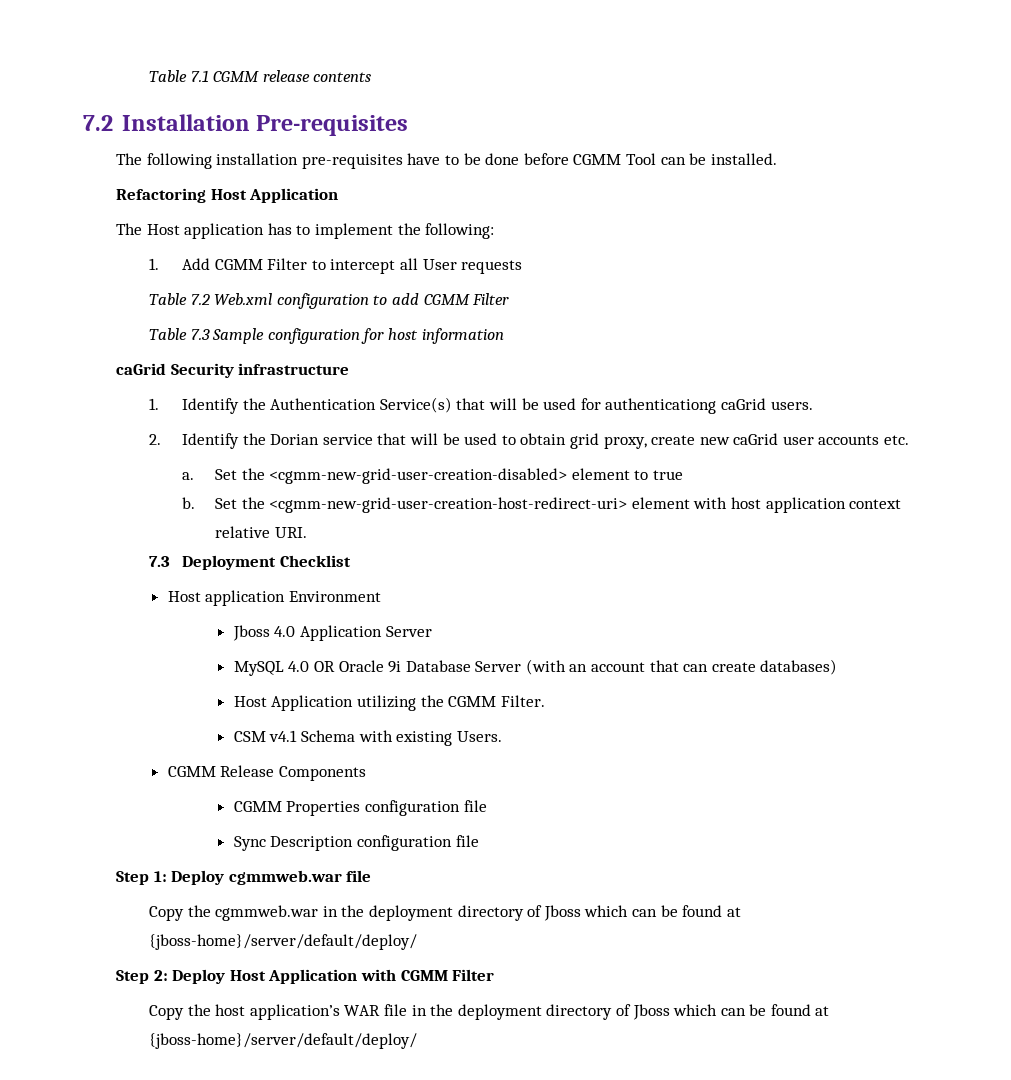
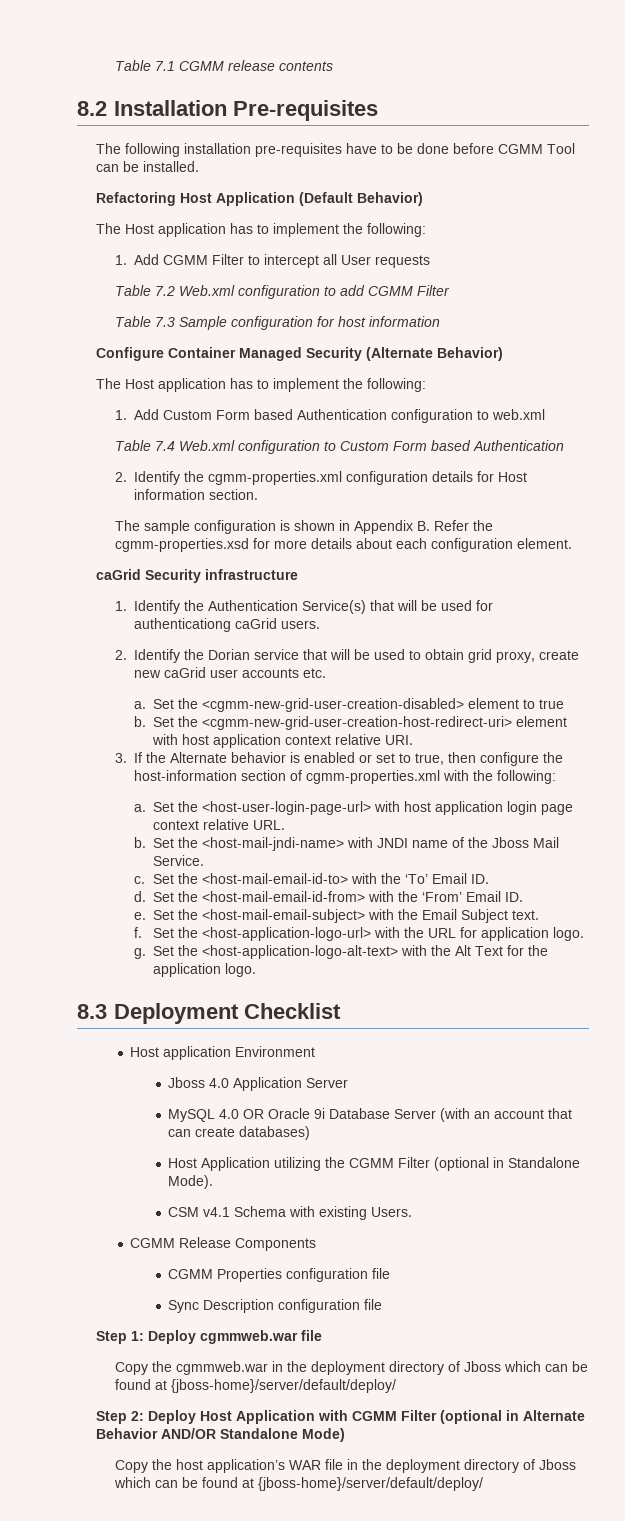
[83,115,113,131] 7.2 -> [77,101,107,116] 8.2
(339, 195) none -> [298,192,423,206] (Default Behavior)
(504, 336) none -> [95,347,503,361] [95,378,426,392] [114,409,545,423] [114,440,564,454] [114,471,527,485] [133,489,258,500] [114,520,493,534] [114,538,572,552] // Configure Container Managed Security (Alternate Behavior) // The Host application has to implement the following: // 1. Add Custom Form based Authentication configuration to web.xml // Table 7.4 Web.xml configuration to Custom Form based Authentication // 2. Identify the cgmm-properties.xml configuration details for Host information section. // The sample configuration is shown in Appendix B. Refer the cgmm-properties.xsd for more details about each configuration element.
[149,556,171,567] 7.3 -> [114,752,563,766] [133,770,556,784] [133,801,573,815] [152,819,285,830] [133,837,559,851] [152,855,204,866] [133,873,489,884] [133,891,523,902] [133,909,539,923] [133,927,584,941] [133,945,548,959] [152,963,256,977] [77,1004,107,1019] 3. If the Alternate behavior is enabled or set to true, then configure the host-information section of cgmm-properties.xml with the following: // a. Set the <host-user-login-page-url> with host application login page context relative URL. // b. Set the <host-mail-jndi-name> with JNDI name of the Jboss Mail Service. // c. Set the <host-mail-email-id-to> with the ‘To’ Email ID. // d. Set the <host-mail-email-id-from> with the ‘From’ Email ID. // e. Set the <host-mail-email-subject> with the Email Subject text. // f. Set the <host-application-logo-url> with the URL for application logo. // g. Set the <host-application-logo-alt-text> with the Alt Text for the application logo. // 8.3
[500,695,545,707] Filter. -> [398,1157,581,1171] [168,1175,214,1189] Filter (optional in Standalone Mode).
(495, 975) none -> [439,1410,585,1424] [95,1428,345,1442] (optional in Alternate Behavior AND/OR Standalone Mode)

